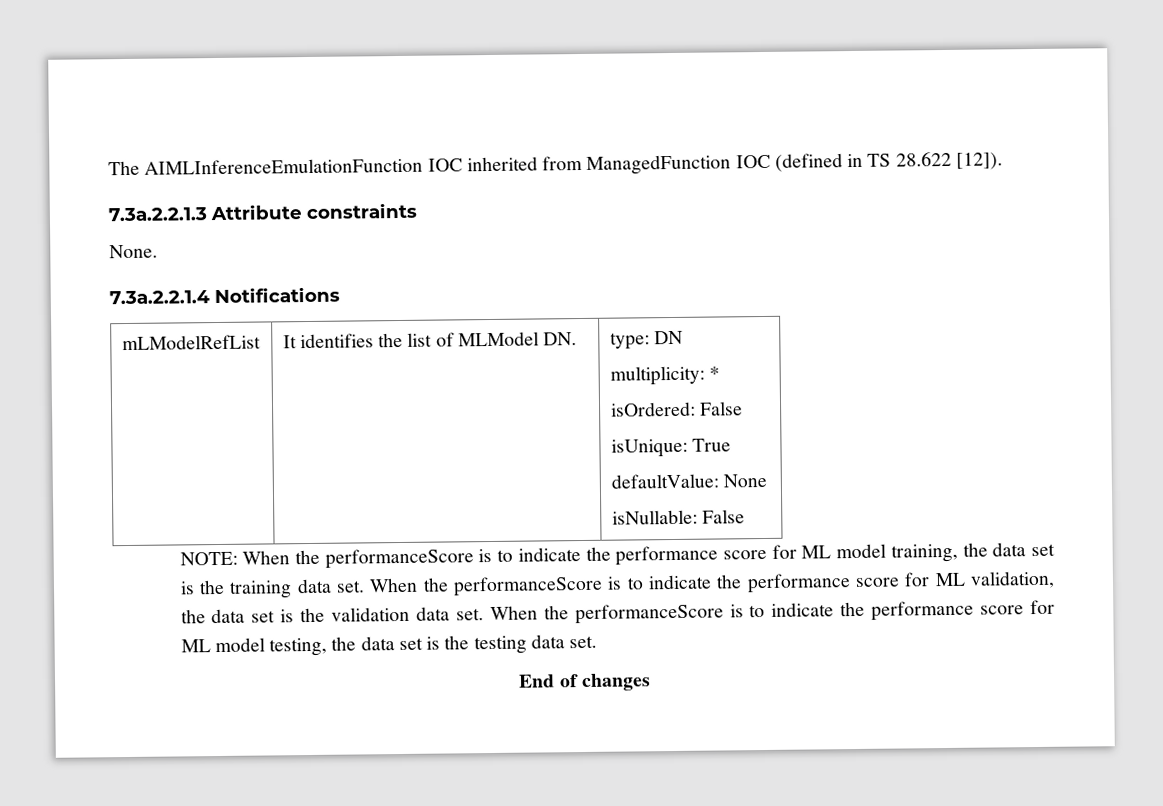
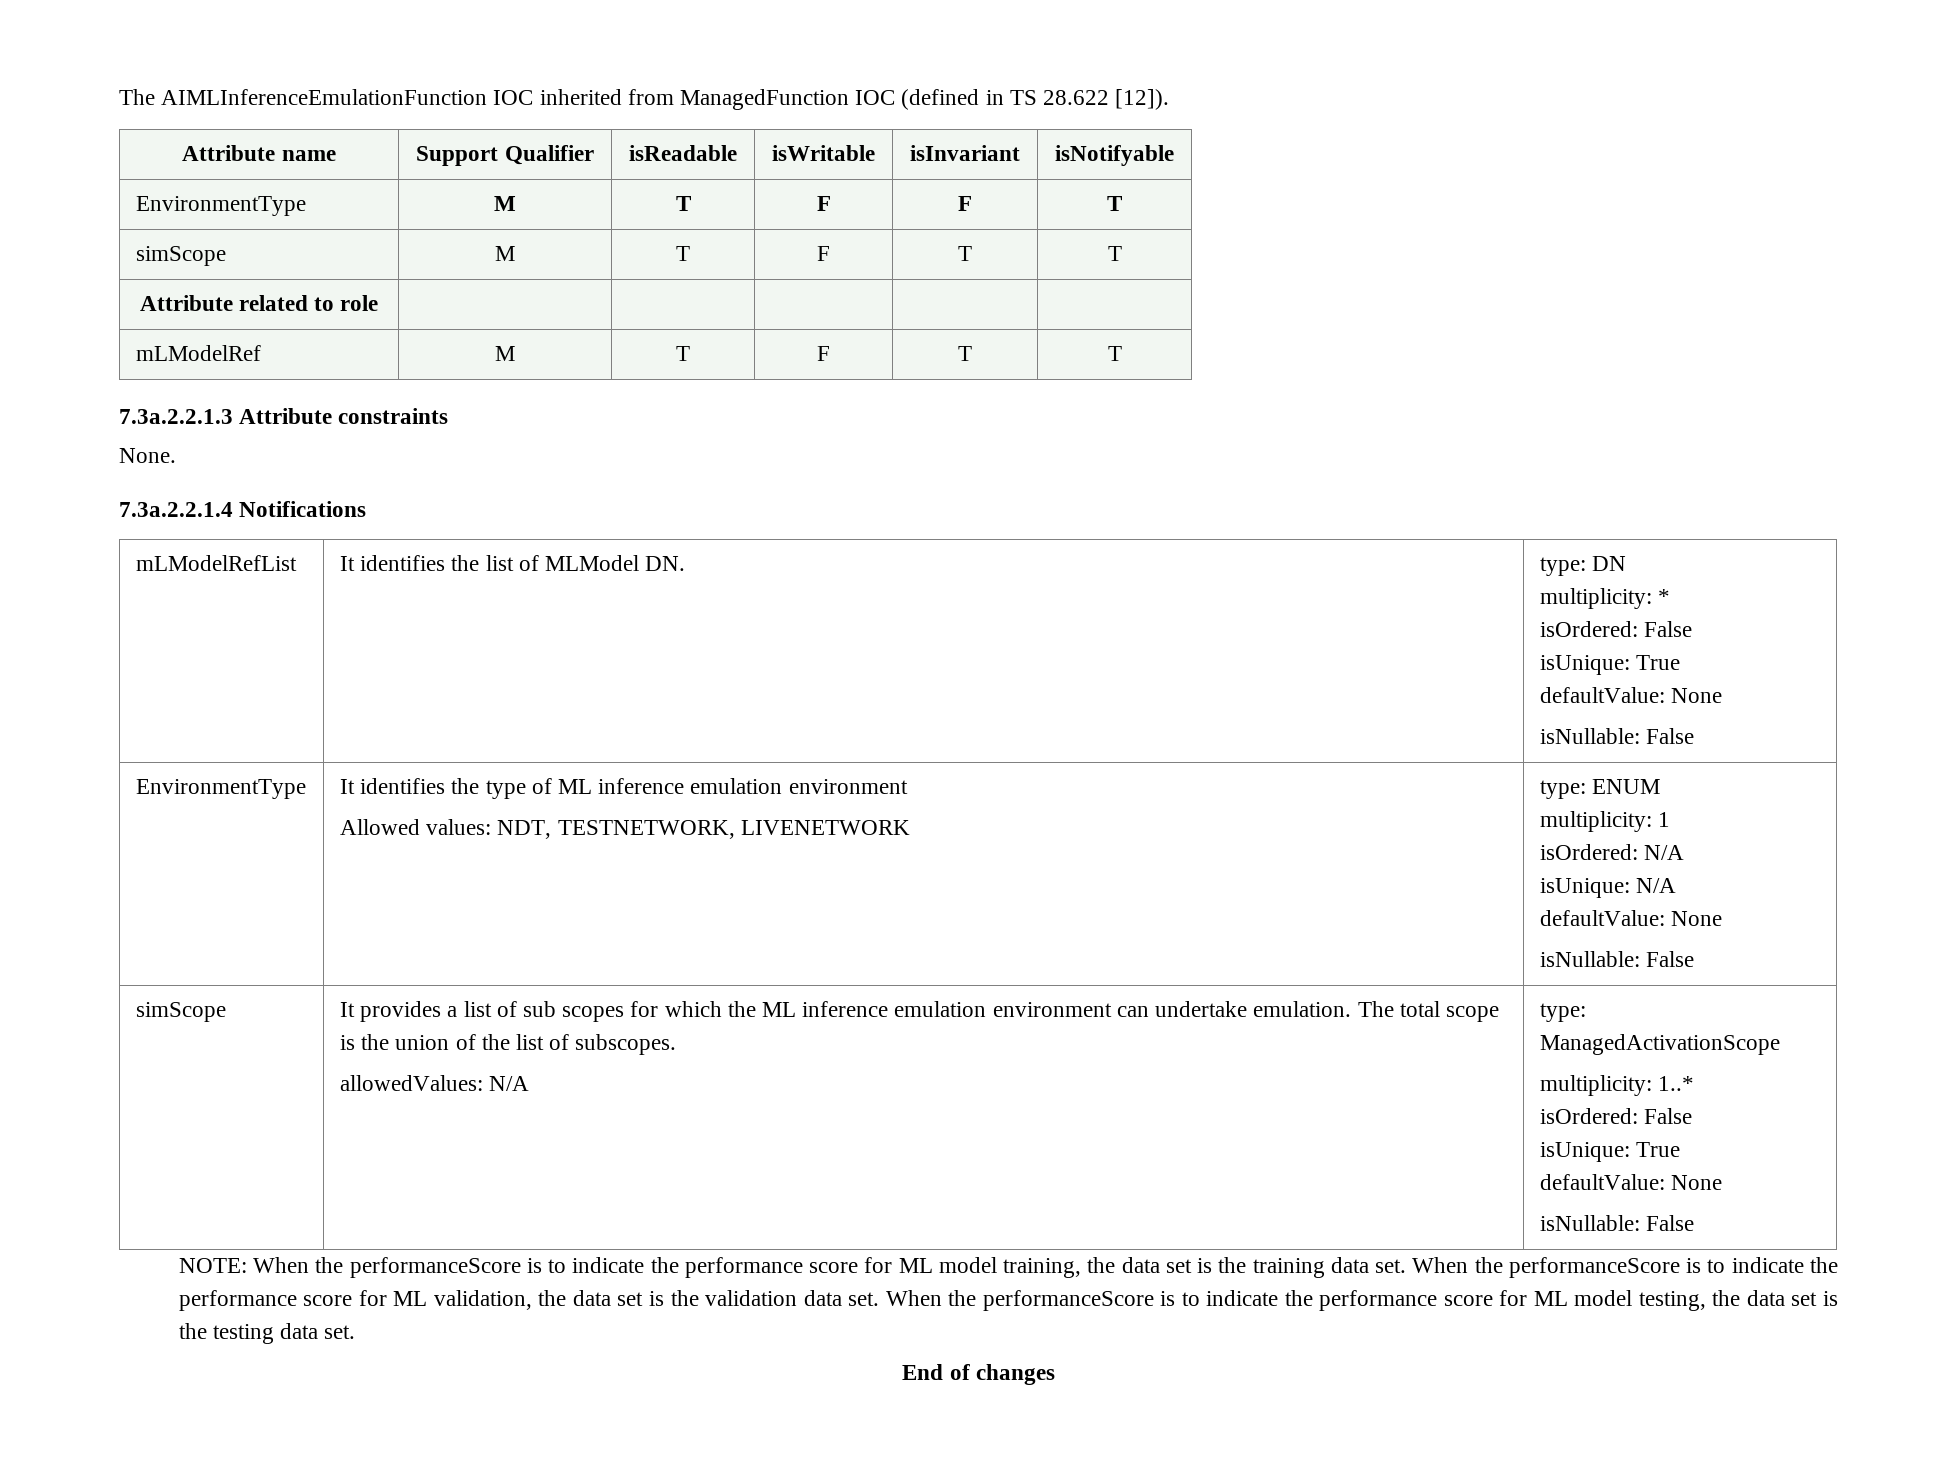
(1003, 161) none -> [182,145,336,161] [416,145,594,166] [629,145,737,161] [772,145,875,161] [910,145,1020,161] [1055,145,1174,166] [135,196,306,216] [494,196,516,211] [675,196,691,211] [816,196,831,211] [958,196,972,211] [1107,196,1122,211] [135,246,226,266] [495,246,515,261] [676,246,690,261] [817,246,830,261] [958,246,972,261] [1107,246,1122,261] [139,295,379,311] [135,345,261,361] [495,346,515,361] [676,346,690,361] [817,346,830,361] [958,346,972,361] [1107,346,1122,361] // Attribute name | Support Qualifier | isReadable | isWritable | isInvariant | isNotifyable // EnvironmentType | M | T | F | F | T // simScope | M | T | F | T | T // Attribute related to role | | | | | // mLModelRef | M | T | F | T | T
(745, 516) none -> [135,779,306,799] [339,778,908,799] [339,819,910,839] [1539,779,1661,799] [1539,811,1671,832] [1539,844,1685,860] [1539,878,1677,898] [1539,910,1723,926] [1539,951,1695,967] [135,1002,226,1022] [339,1001,1499,1022] [339,1034,677,1055] [339,1075,530,1091] [1539,1003,1586,1022] [1539,1034,1780,1055] [1539,1075,1695,1096] [1539,1108,1693,1124] [1539,1142,1681,1162] [1539,1174,1723,1190] [1539,1215,1695,1231] // EnvironmentType | It identifies the type of ML inference emulation environment // Allowed values: NDT, TESTNETWORK, LIVENETWORK | type: ENUM // multiplicity: 1 // isOrdered: N/A // isUnique: N/A // defaultValue: None // isNullable: False // simScope | It provides a list of sub scopes for which the ML inference emulation environment can undertake emulation. The total scope is the union of the list of subscopes. // allowedValues: N/A | type: ManagedActivationScope // multiplicity: 1..* // isOrdered: False // isUnique: True // defaultValue: None // isNullable: False

